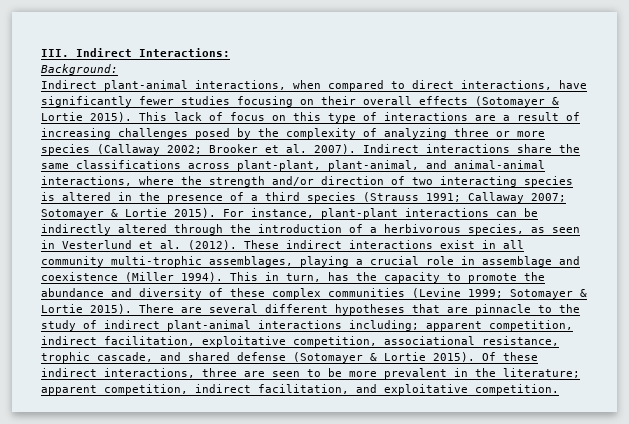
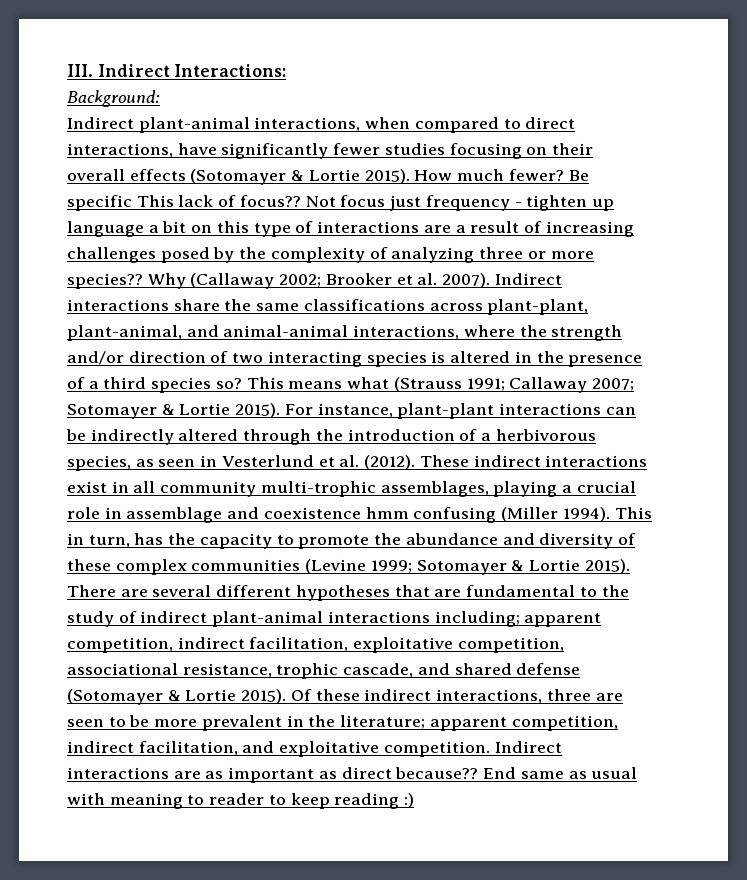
[139,112,265,121] This lack of focus -> [414,169,589,181] [67,195,614,211] [67,221,187,237] How much fewer? Be specific This lack of focus?? Not focus just frequency - tighten up language a bit
[41,144,90,155] species -> [67,273,186,289] species?? Why
(356, 197) none -> [215,377,390,389] so? This means what
(118, 276) none -> [365,507,497,523] hmm confusing
[475,304,531,315] pinnacle -> [466,585,576,597] fundamental
(559, 389) none -> [494,741,562,753] [67,767,638,783] [67,793,415,809] Indirect interactions are as important as direct because?? End same as usual with meaning to reader to keep reading :)

